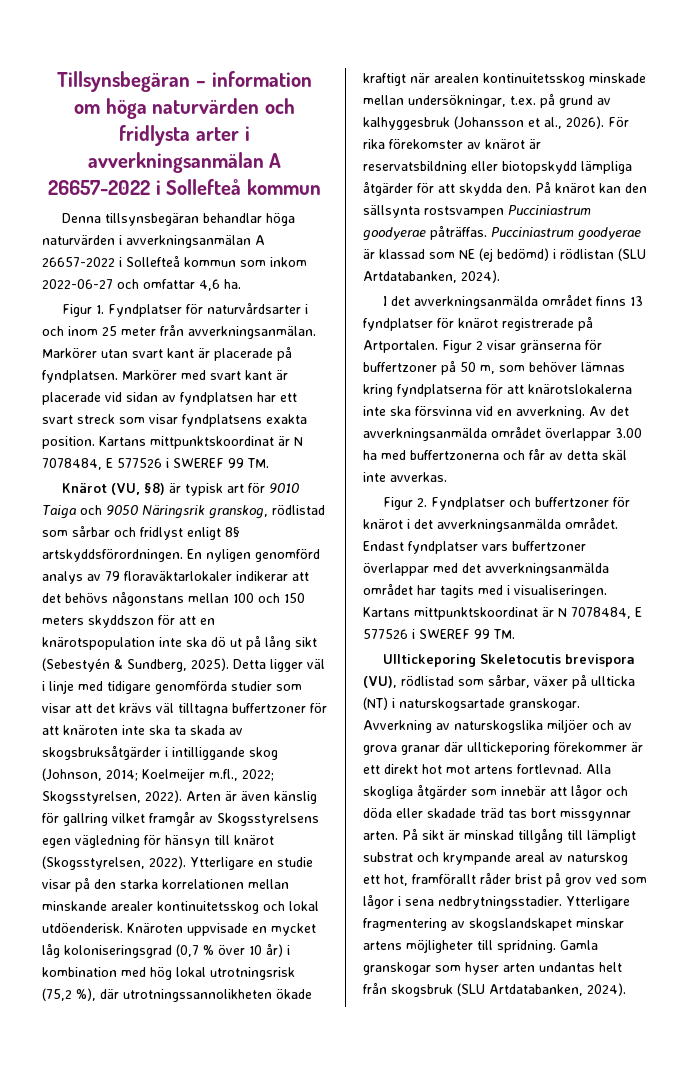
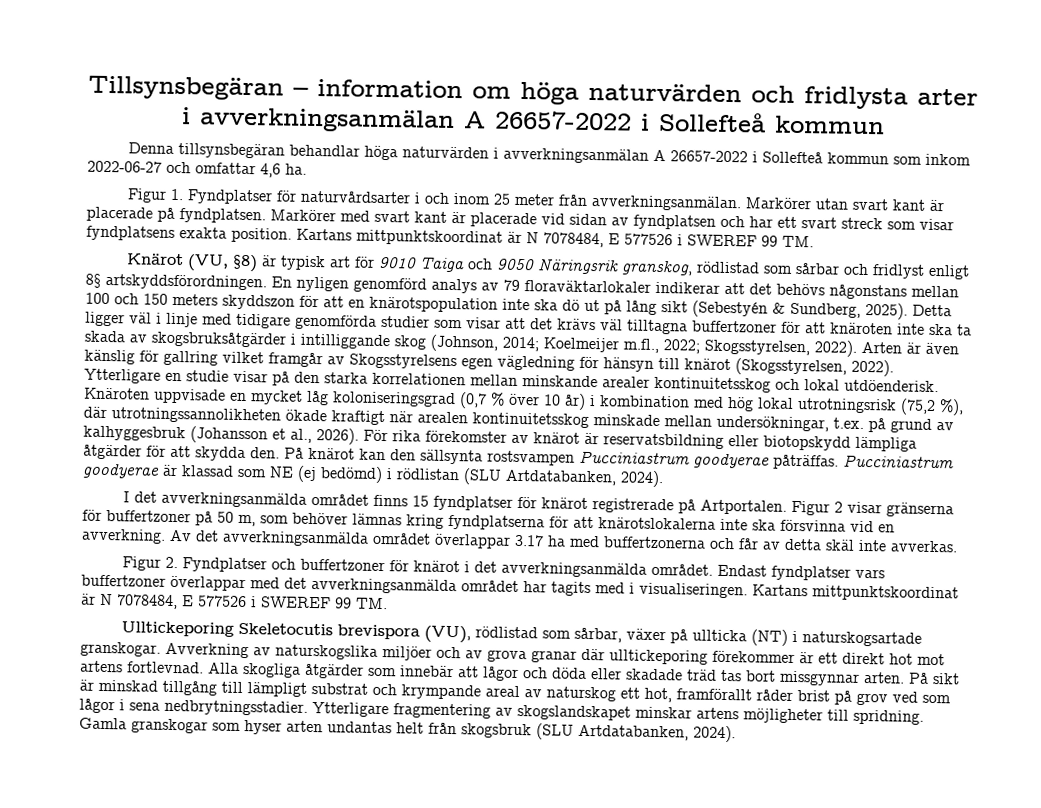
(253, 398) none -> [720,215,745,228] och
[630,296,644,306] 13 -> [411,495,429,507] 15
[615,428,642,438] 3.00 -> [514,534,544,547] 3.17

